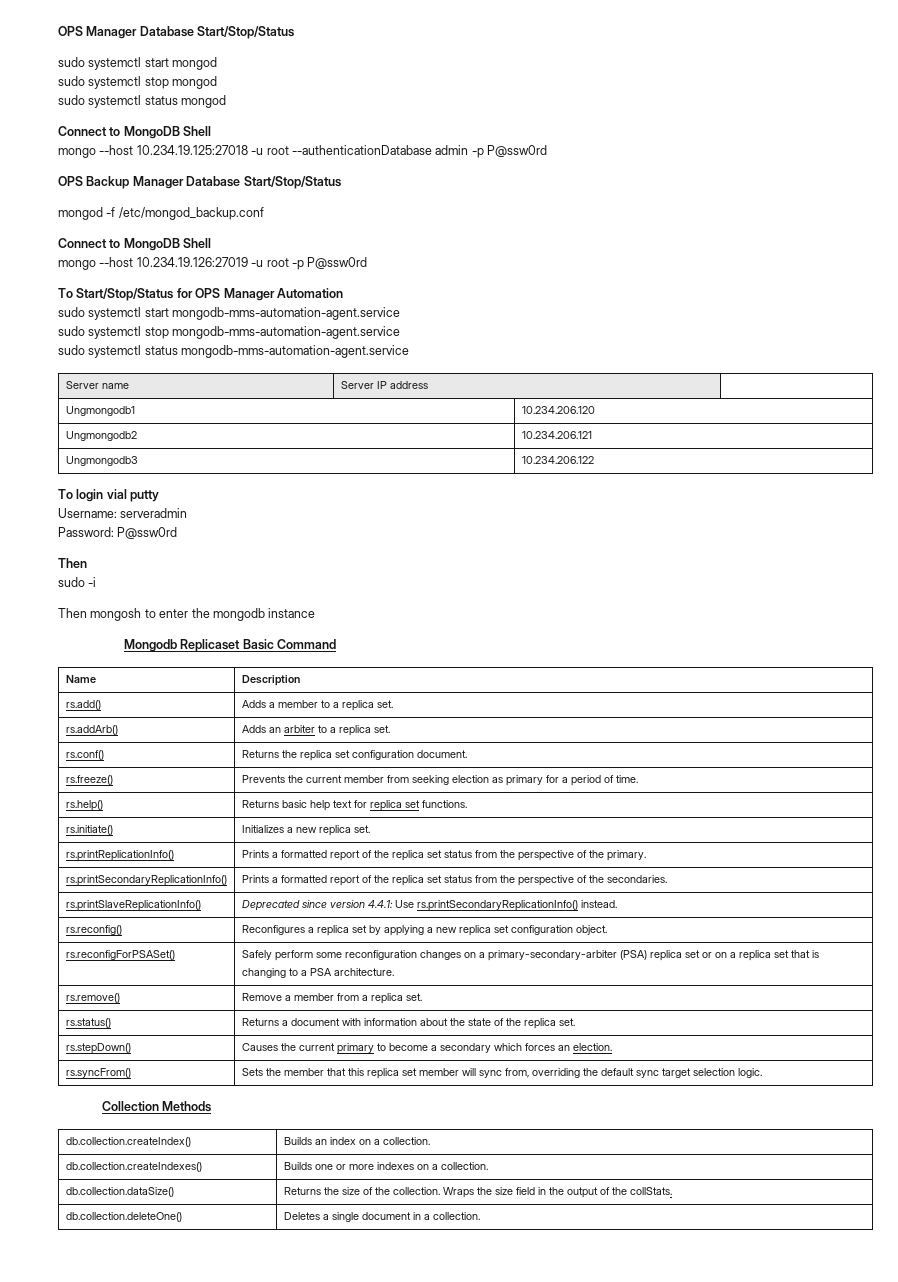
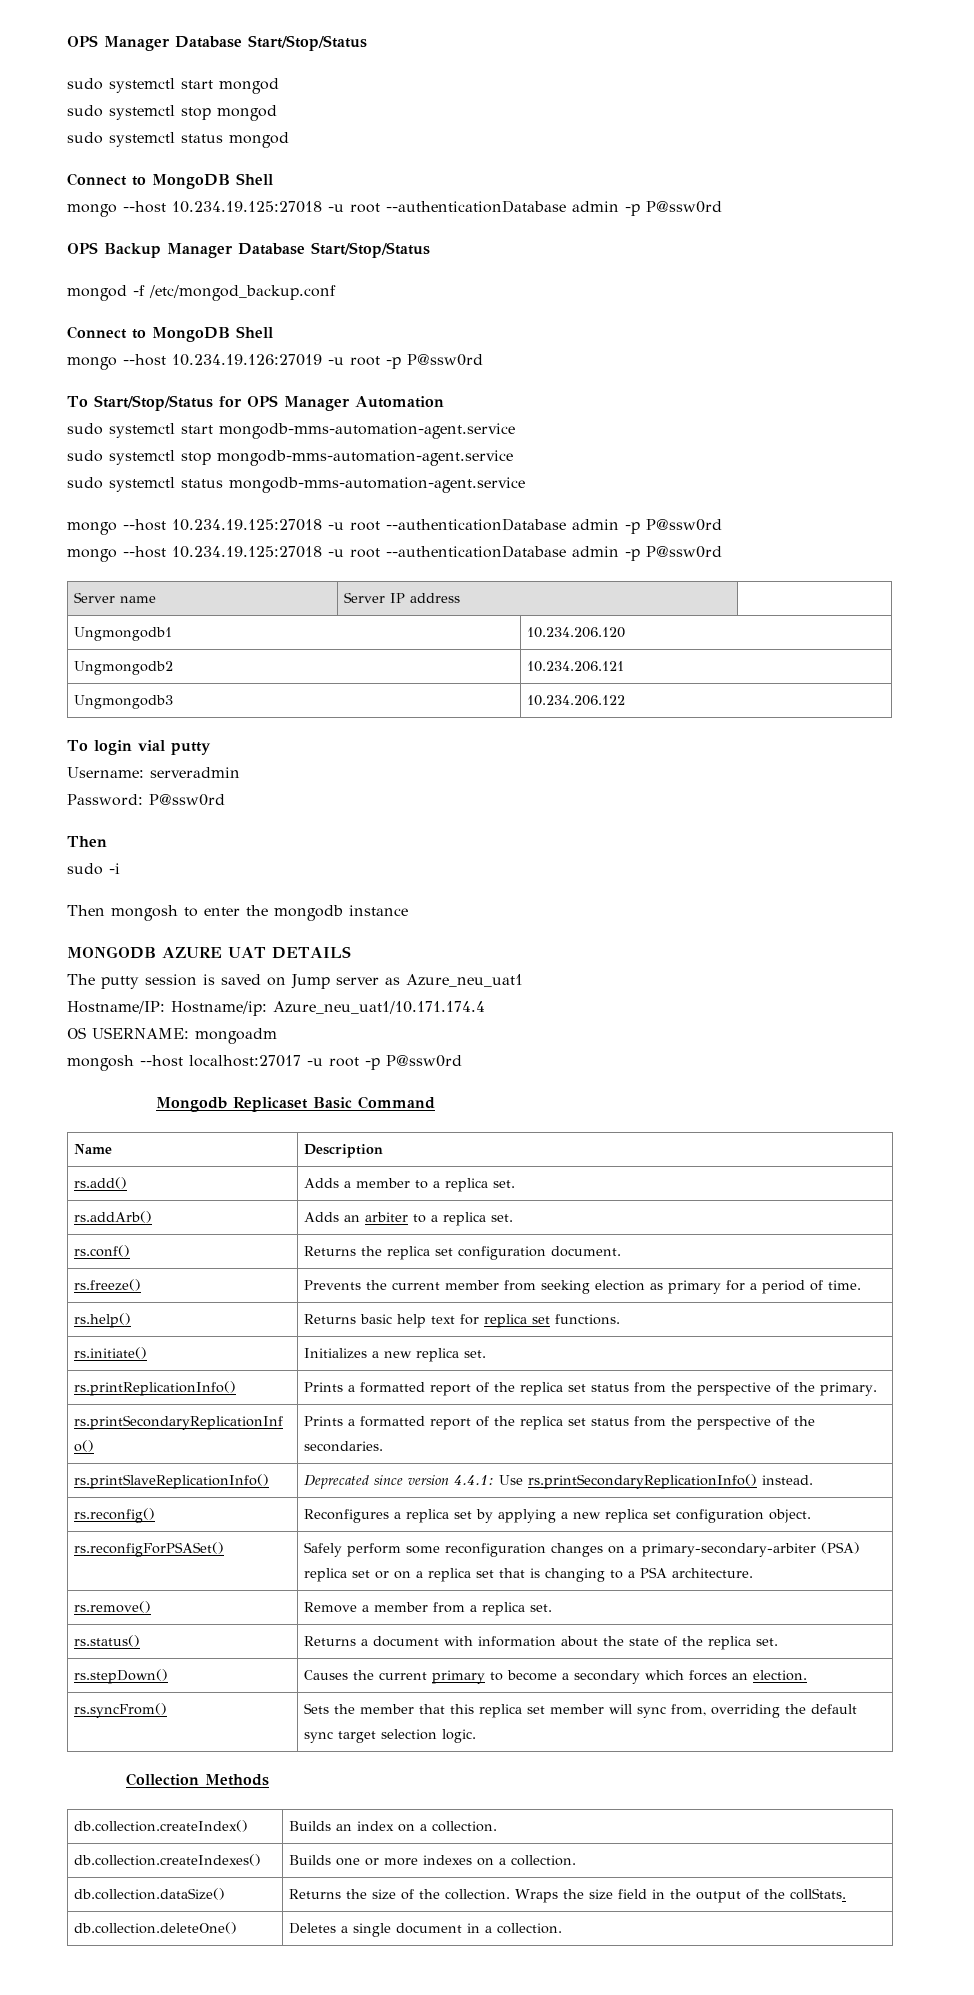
(410, 351) none -> [67,518,722,535] [67,545,722,562] // mongo --host 10.234.19.125:27018 -u root --authenticationDatabase admin -p P@ssw0rd // mongo --host 10.234.19.125:27018 -u root --authenticationDatabase admin -p P@ssw0rd
(316, 613) none -> [67,946,351,959] [67,974,523,989] [67,1001,485,1016] [67,1027,277,1044] [67,1055,462,1071] // MONGODB AZURE UAT DETAILS // The putty session is saved on Jump server as Azure_neu_uat1 // Hostname/IP: Hostname/ip: Azure_neu_uat1/10.171.174.4 // OS USERNAME: mongoadm // mongosh --host localhost:27017 -u root -p P@ssw0rd

